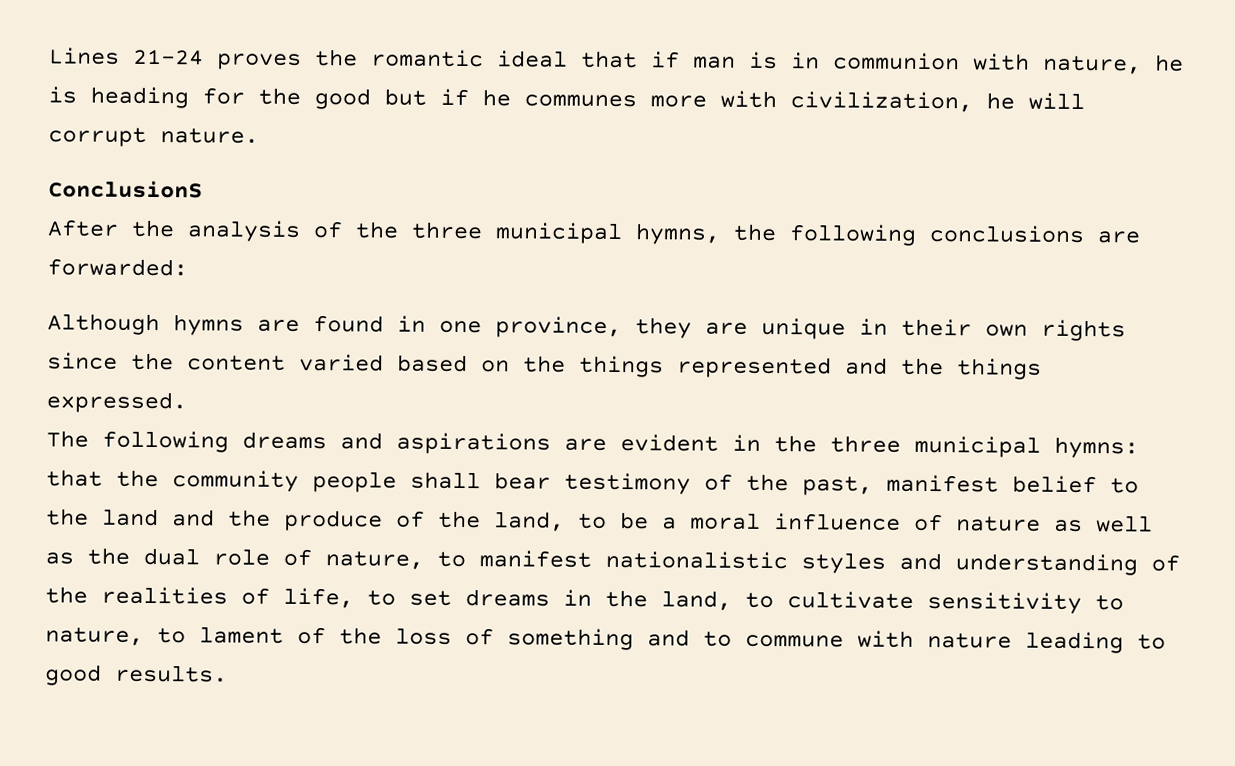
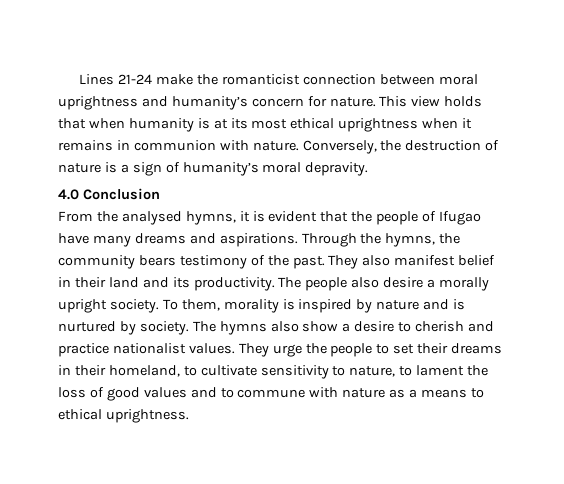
[217,49,1184,75] [48,86,1085,113] [48,127,259,147] [48,180,203,199] [47,219,1140,246] [47,258,188,277] [47,313,1126,342] [47,352,1042,380] [46,391,187,414] [46,430,1139,459] [46,469,1139,496] [46,508,1153,533] [45,547,1180,576] [45,586,354,609] proves the romantic ideal that if man is in communion with nature, he is heading for the good but if he communes more with civilization, he will corrupt nature. // ConclusionS // After the analysis of the three municipal hymns, the following conclusions are forwarded: // Although hymns are found in one province, they are unique in their own rights since the content varied based on the things represented and the things expressed. // The following dreams and aspirations are evident in the three municipal hymns: that the community people shall bear testimony of the past, manifest belief to the land and the produce of the land, to be a moral influence of nature as well as the dual role of nature, to manifest nationalistic styles and understanding of the realities of life, -> [156,74,478,85] [58,96,483,110] [58,118,473,132] [58,140,500,154] [58,162,369,176] [58,188,160,200] [58,211,482,225] [58,233,461,247] [58,255,496,269] [58,277,490,291] [58,299,466,313] [58,321,495,335] [58,343,373,357] make the romanticist connection between moral uprightness and humanity’s concern for nature. This view holds that when humanity is at its most ethical uprightness when it remains in communion with nature. Conversely, the destruction of nature is a sign of humanity’s moral depravity. // 4.0 Conclusion // From the analysed hymns, it is evident that the people of Ifugao have many dreams and aspirations. Through the hymns, the community bears testimony of the past. They also manifest belief in their land and its productivity. The people also desire a morally upright society. To them, morality is inspired by nature and is nurtured by society. The hymns also show a desire to cherish and practice nationalist values. They urge the people
(452, 598) none -> [417,343,449,354] their
[605,589,732,611] the land, -> [74,365,180,377] their homeland,
[297,626,326,645] of -> (465, 370) none
[507,628,634,651] something -> [106,387,187,401] good values
[1025,631,1166,654] [45,664,228,686] leading to good results. -> [389,388,484,398] [58,409,189,423] as a means to ethical uprightness.

